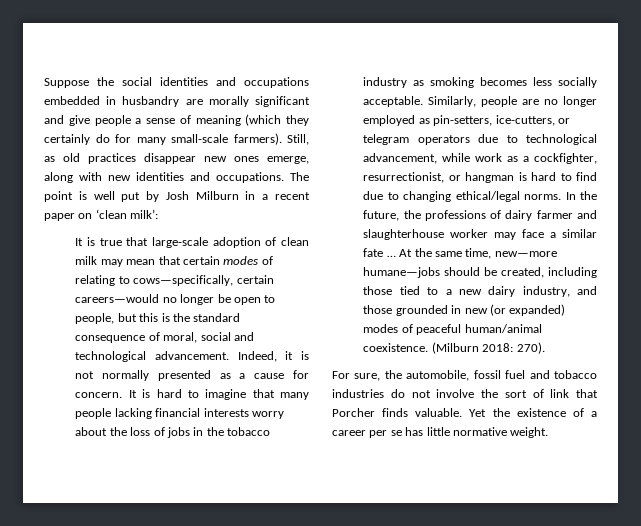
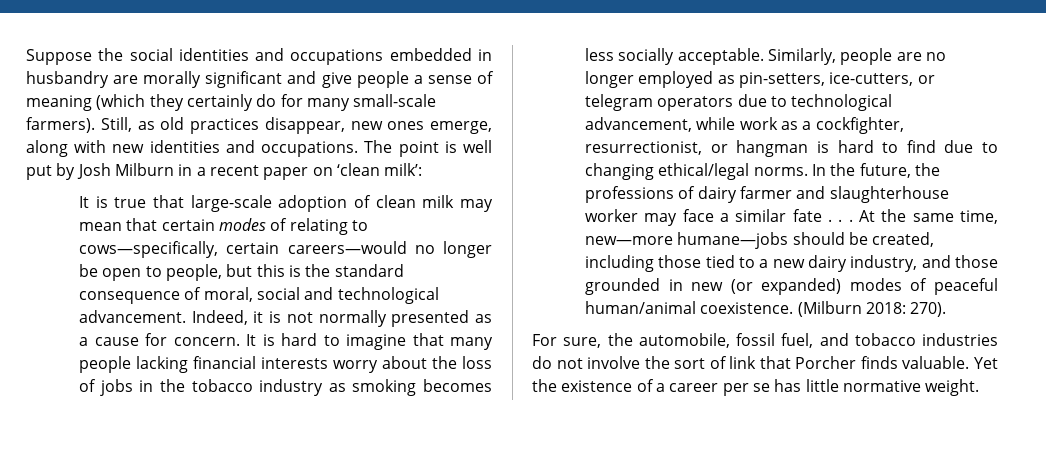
[144,153,196,164] disappear -> [264,117,345,134] disappear,
[386,255,396,257] … -> [828,219,853,222] . . .
[505,370,526,379] fuel -> [781,333,814,348] fuel,

